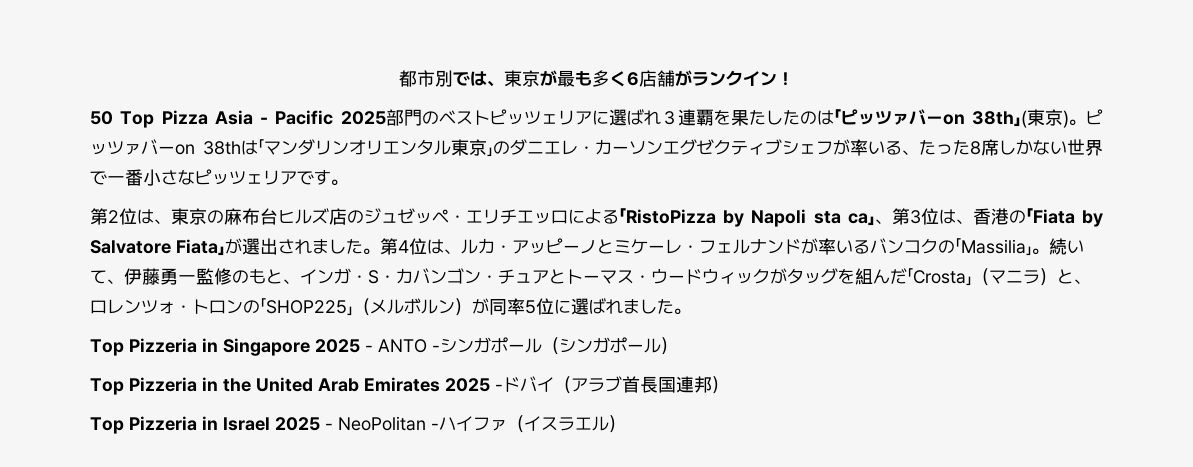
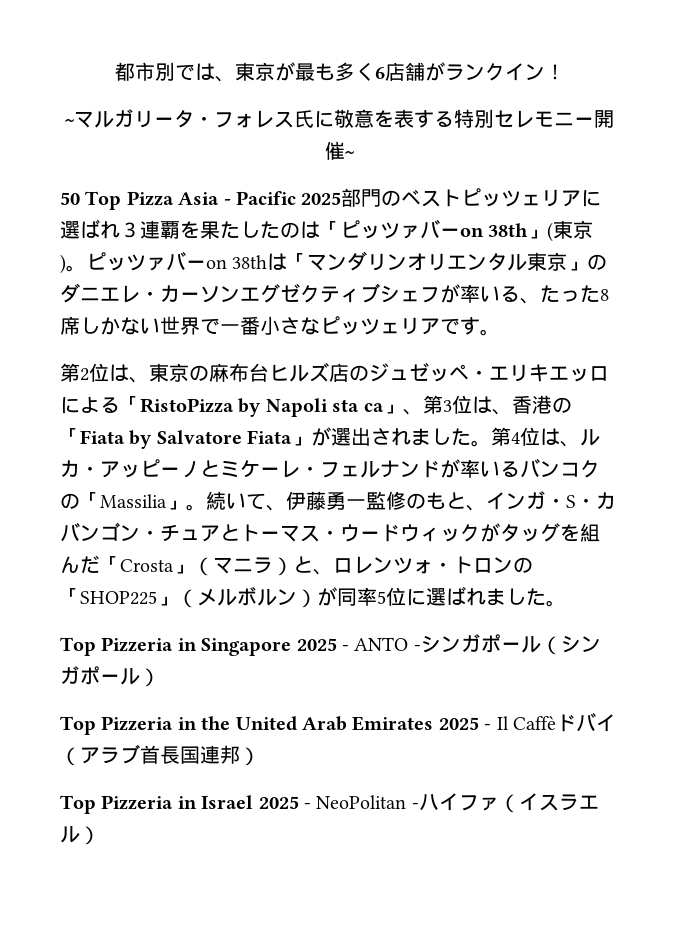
(794, 79) none -> [65,109,614,128] [325,141,354,160] // ~マルガリータ・フォレス氏に敬意を表する特別セレモニー開催~
[500,209,517,224] チ -> [529,364,549,382] キ
(503, 387) none -> [496,716,556,730] Il Caffè

